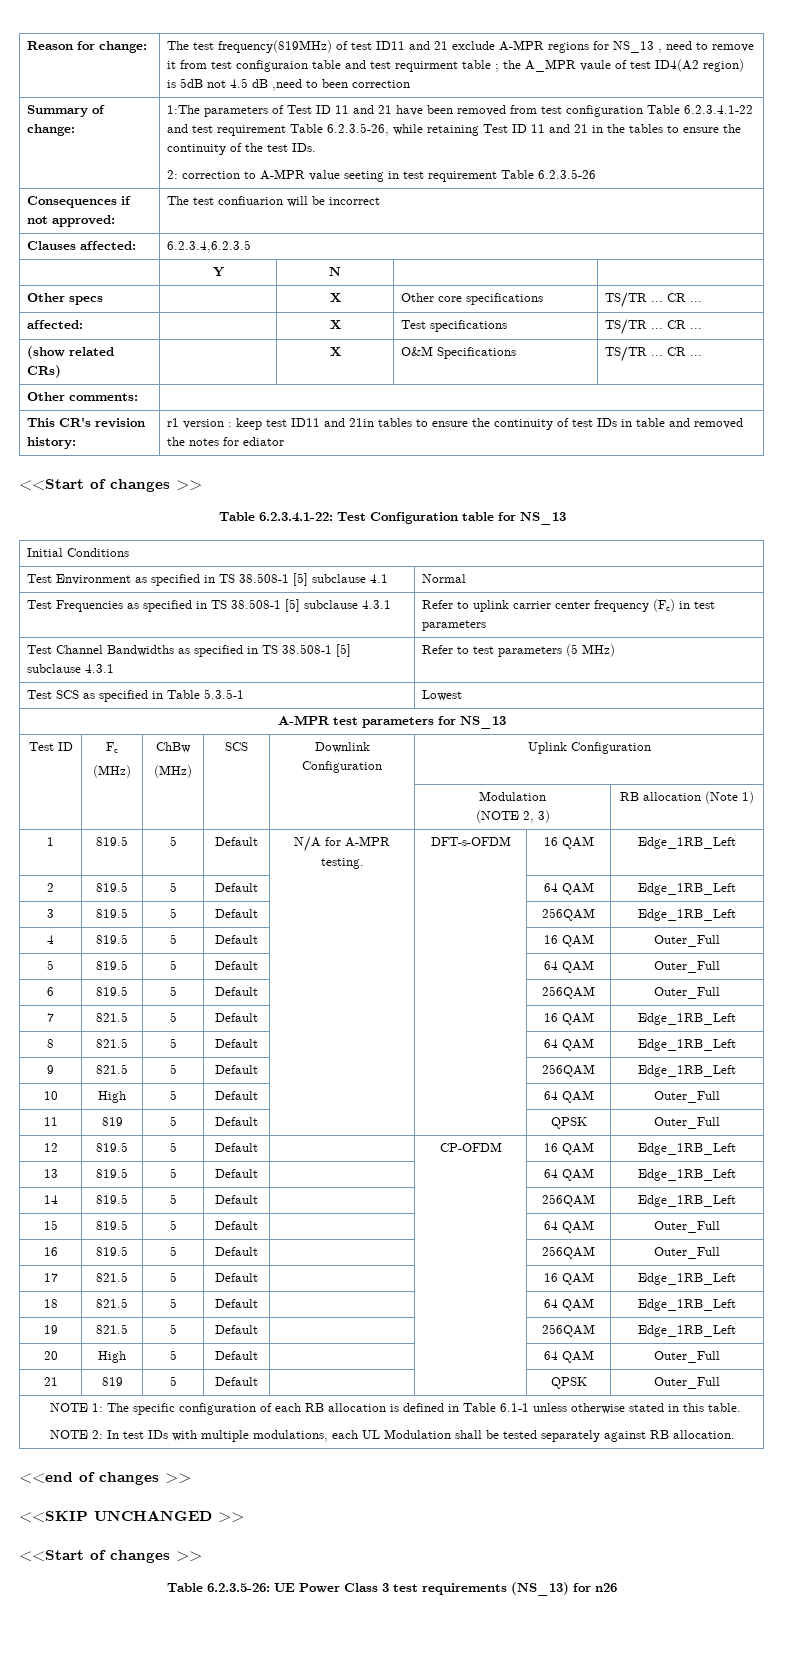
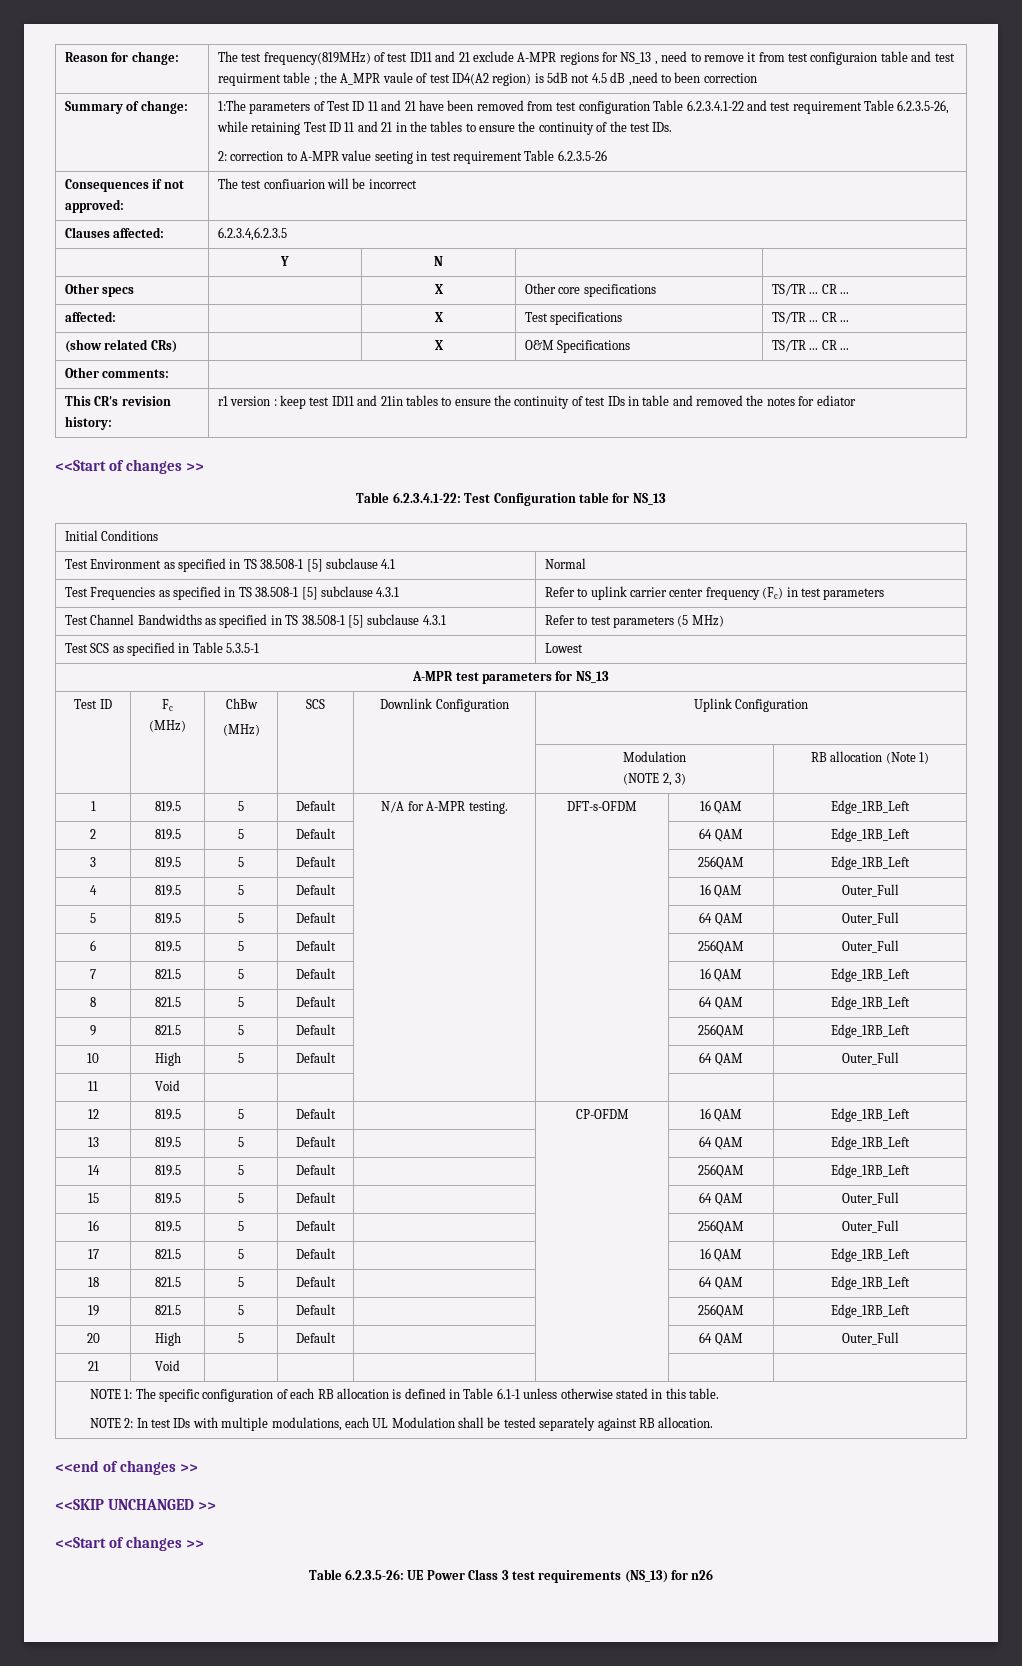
[101,1117,123,1126] [169,1116,177,1126] [215,1117,258,1126] [550,1117,587,1129] [654,1117,720,1129] 819 | 5 | Default | | | QPSK | Outer_Full -> [155,1080,180,1091] Void | | | | | |
[101,1377,123,1386] [169,1376,177,1386] [215,1377,258,1386] [550,1377,587,1389] [654,1377,720,1389] 819 | 5 | Default | | | QPSK | Outer_Full -> [155,1360,180,1371] Void | | | | | |

